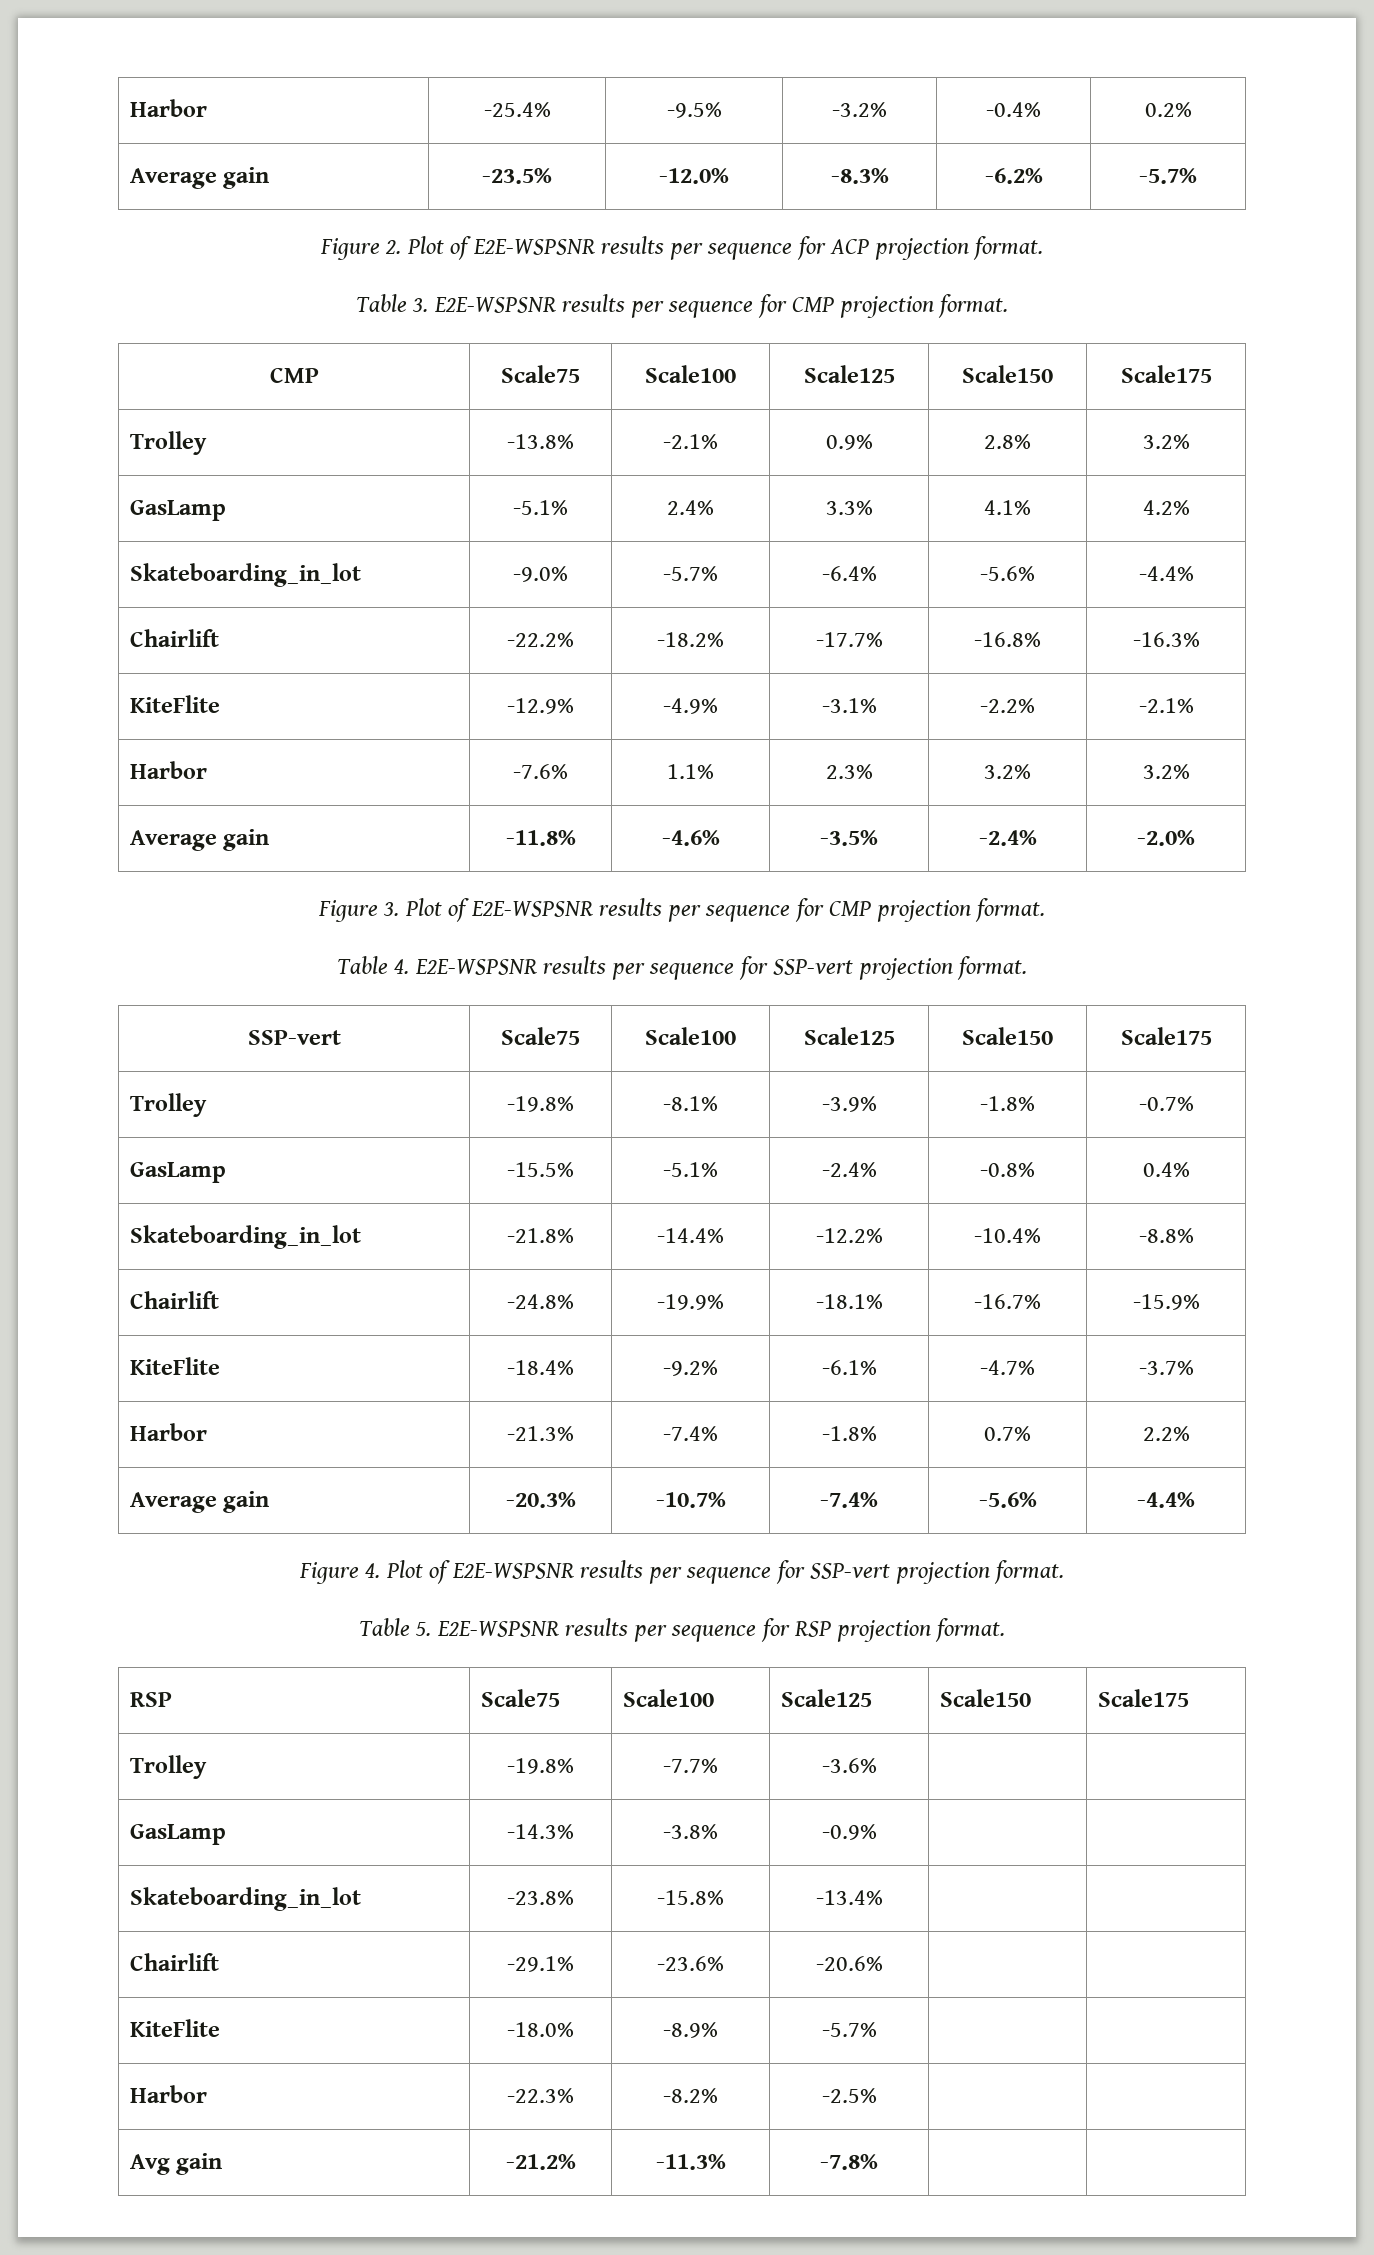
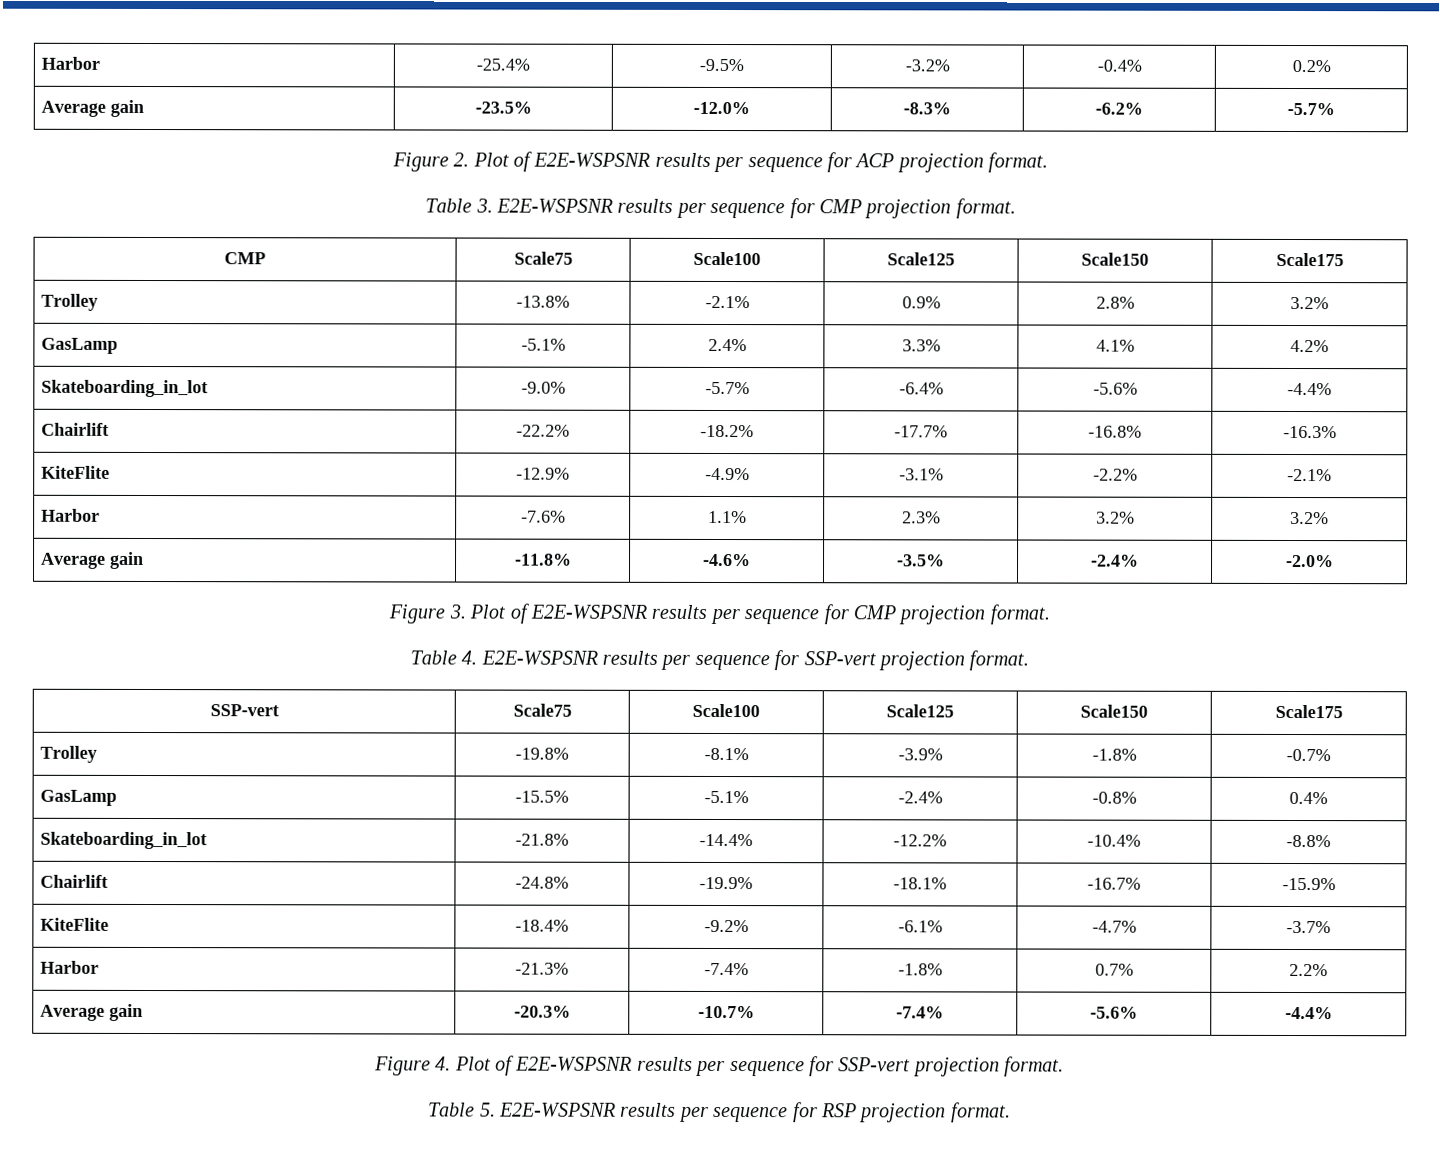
[129,1692,172,1707] [480,1689,560,1707] [622,1689,714,1707] [780,1689,872,1707] [939,1689,1031,1707] [1097,1689,1189,1707] [129,1755,207,1779] [507,1758,574,1774] [663,1758,718,1773] [821,1758,877,1773] [129,1824,226,1845] [507,1824,574,1839] [663,1824,718,1839] [821,1824,877,1840] [129,1887,361,1911] [507,1890,574,1905] [657,1890,724,1905] [815,1890,883,1905] [129,1953,219,1971] [507,1956,574,1972] [657,1956,724,1971] [815,1956,883,1971] [129,2019,220,2037] [507,2022,574,2037] [663,2022,718,2038] [821,2022,877,2037] [129,2085,207,2103] [507,2088,574,2103] [663,2088,718,2103] [821,2088,877,2103] [129,2153,223,2175] [505,2154,576,2170] [655,2154,726,2170] [820,2154,878,2170] // RSP | Scale75 | Scale100 | Scale125 | Scale150 | Scale175 // Trolley | -19.8% | -7.7% | -3.6% | | // GasLamp | -14.3% | -3.8% | -0.9% | | // Skateboarding_in_lot | -23.8% | -15.8% | -13.4% | | // Chairlift | -29.1% | -23.6% | -20.6% | | // KiteFlite | -18.0% | -8.9% | -5.7% | | // Harbor | -22.3% | -8.2% | -2.5% | | // Avg gain | -21.2% | -11.3% | -7.8% | | -> (1011, 1112) none

